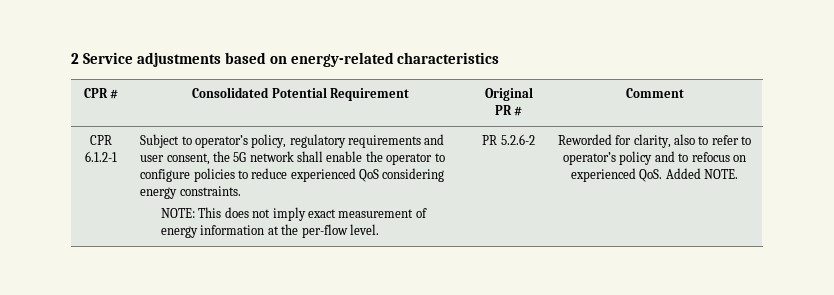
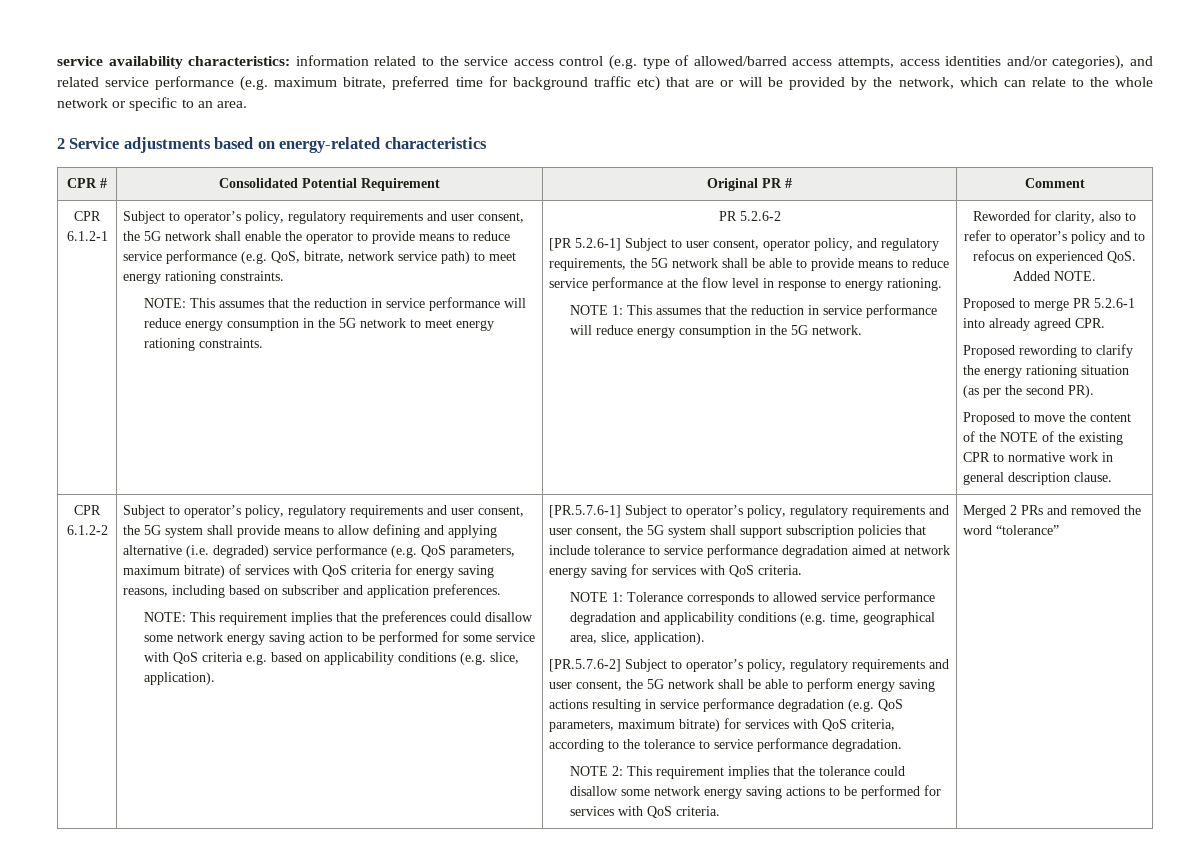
(71, 58) none -> [57,55,1154,70] [57,76,1154,91] [57,97,247,111] service availability characteristics: information related to the service access control (e.g. type of allowed/barred access attempts, access identities and/or categories), and related service performance (e.g. maximum bitrate, preferred time for background traffic etc) that are or will be provided by the network, which can relate to the whole network or specific to an area. //
[140,168,445,182] [140,186,241,199] [161,207,427,221] [161,224,379,238] [482,134,535,145] configure policies to reduce experienced QoS considering energy constraints. // NOTE: This does not imply exact measurement of energy information at the per-flow level. | PR 5.2.6-2 -> [371,231,510,244] [122,250,516,264] [122,271,284,284] [143,297,526,311] [143,318,494,331] [143,338,263,351] [718,211,781,221] [548,238,939,251] [548,258,949,271] [548,277,942,291] [569,304,937,318] [569,325,862,338] provide means to reduce service performance (e.g. QoS, bitrate, network service path) to meet energy rationing constraints. // NOTE: This assumes that the reduction in service performance will reduce energy consumption in the 5G network to meet energy rationing constraints. | PR 5.2.6-2 // [PR 5.2.6-1] Subject to user consent, operator policy, and regulatory requirements, the 5G network shall be able to provide means to reduce service performance at the flow level in response to energy rationing. // NOTE 1: This assumes that the reduction in service performance will reduce energy consumption in the 5G network.
(739, 174) none -> [962,298,1135,311] [962,318,1105,331] [962,344,1133,358] [962,365,1129,378] [962,385,1094,398] [962,412,1131,425] [962,431,1123,445] [962,452,1113,462] [962,472,1112,485] [74,505,101,515] [66,525,108,535] [122,505,524,518] [122,524,497,538] [122,544,515,558] [122,564,494,578] [122,584,501,598] [143,611,533,625] [143,631,535,645] [143,652,519,665] [143,672,215,685] [548,505,949,518] [548,525,926,538] [548,544,950,558] [548,564,802,578] [569,591,935,605] [569,612,935,625] [569,632,705,645] [548,659,949,672] [548,678,935,692] [548,698,903,712] [548,718,895,732] [548,738,902,752] [569,766,905,779] [569,785,941,799] [569,806,720,818] [962,505,1141,518] [962,525,1059,535] // Proposed to merge PR 5.2.6-1 into already agreed CPR. // Proposed rewording to clarify the energy rationing situation (as per the second PR). // Proposed to move the content of the NOTE of the existing CPR to normative work in general description clause. // CPR 6.1.2-2 | Subject to operator’s policy, regulatory requirements and user consent, the 5G system shall provide means to allow defining and applying alternative (i.e. degraded) service performance (e.g. QoS parameters, maximum bitrate) of services with QoS criteria for energy saving reasons, including based on subscriber and application preferences. // NOTE: This requirement implies that the preferences could disallow some network energy saving action to be performed for some service with QoS criteria e.g. based on applicability conditions (e.g. slice, application). | [PR.5.7.6-1] Subject to operator’s policy, regulatory requirements and user consent, the 5G system shall support subscription policies that include tolerance to service performance degradation aimed at network energy saving for services with QoS criteria. // NOTE 1: Tolerance corresponds to allowed service performance degradation and applicability conditions (e.g. time, geographical area, slice, application). // [PR.5.7.6-2] Subject to operator’s policy, regulatory requirements and user consent, the 5G network shall be able to perform energy saving actions resulting in service performance degradation (e.g. QoS parameters, maximum bitrate) for services with QoS criteria, according to the tolerance to service performance degradation. // NOTE 2: This requirement implies that the tolerance could disallow some network energy saving actions to be performed for services with QoS criteria. | Merged 2 PRs and removed the word “tolerance”

